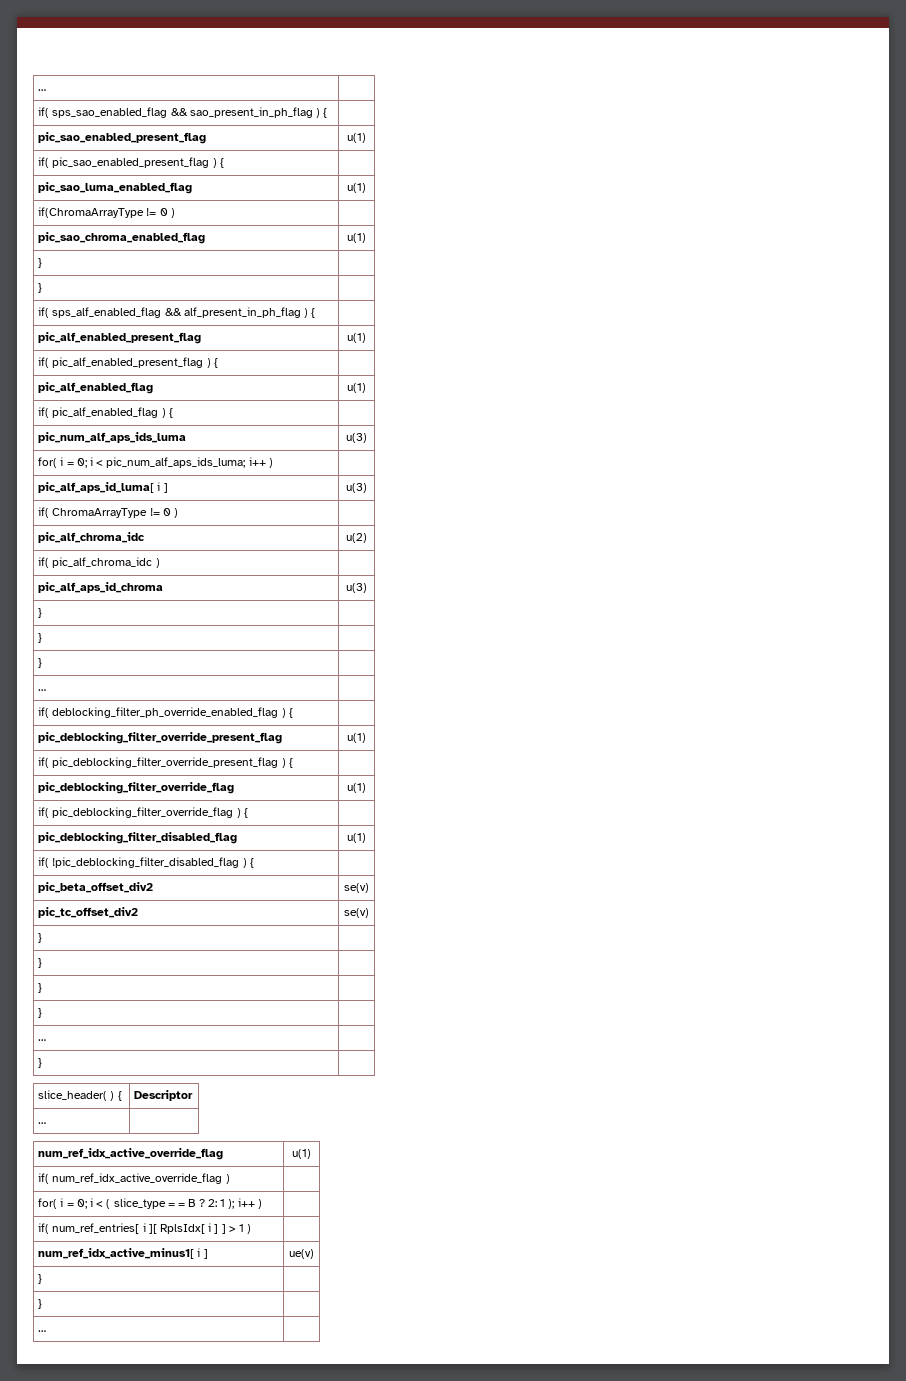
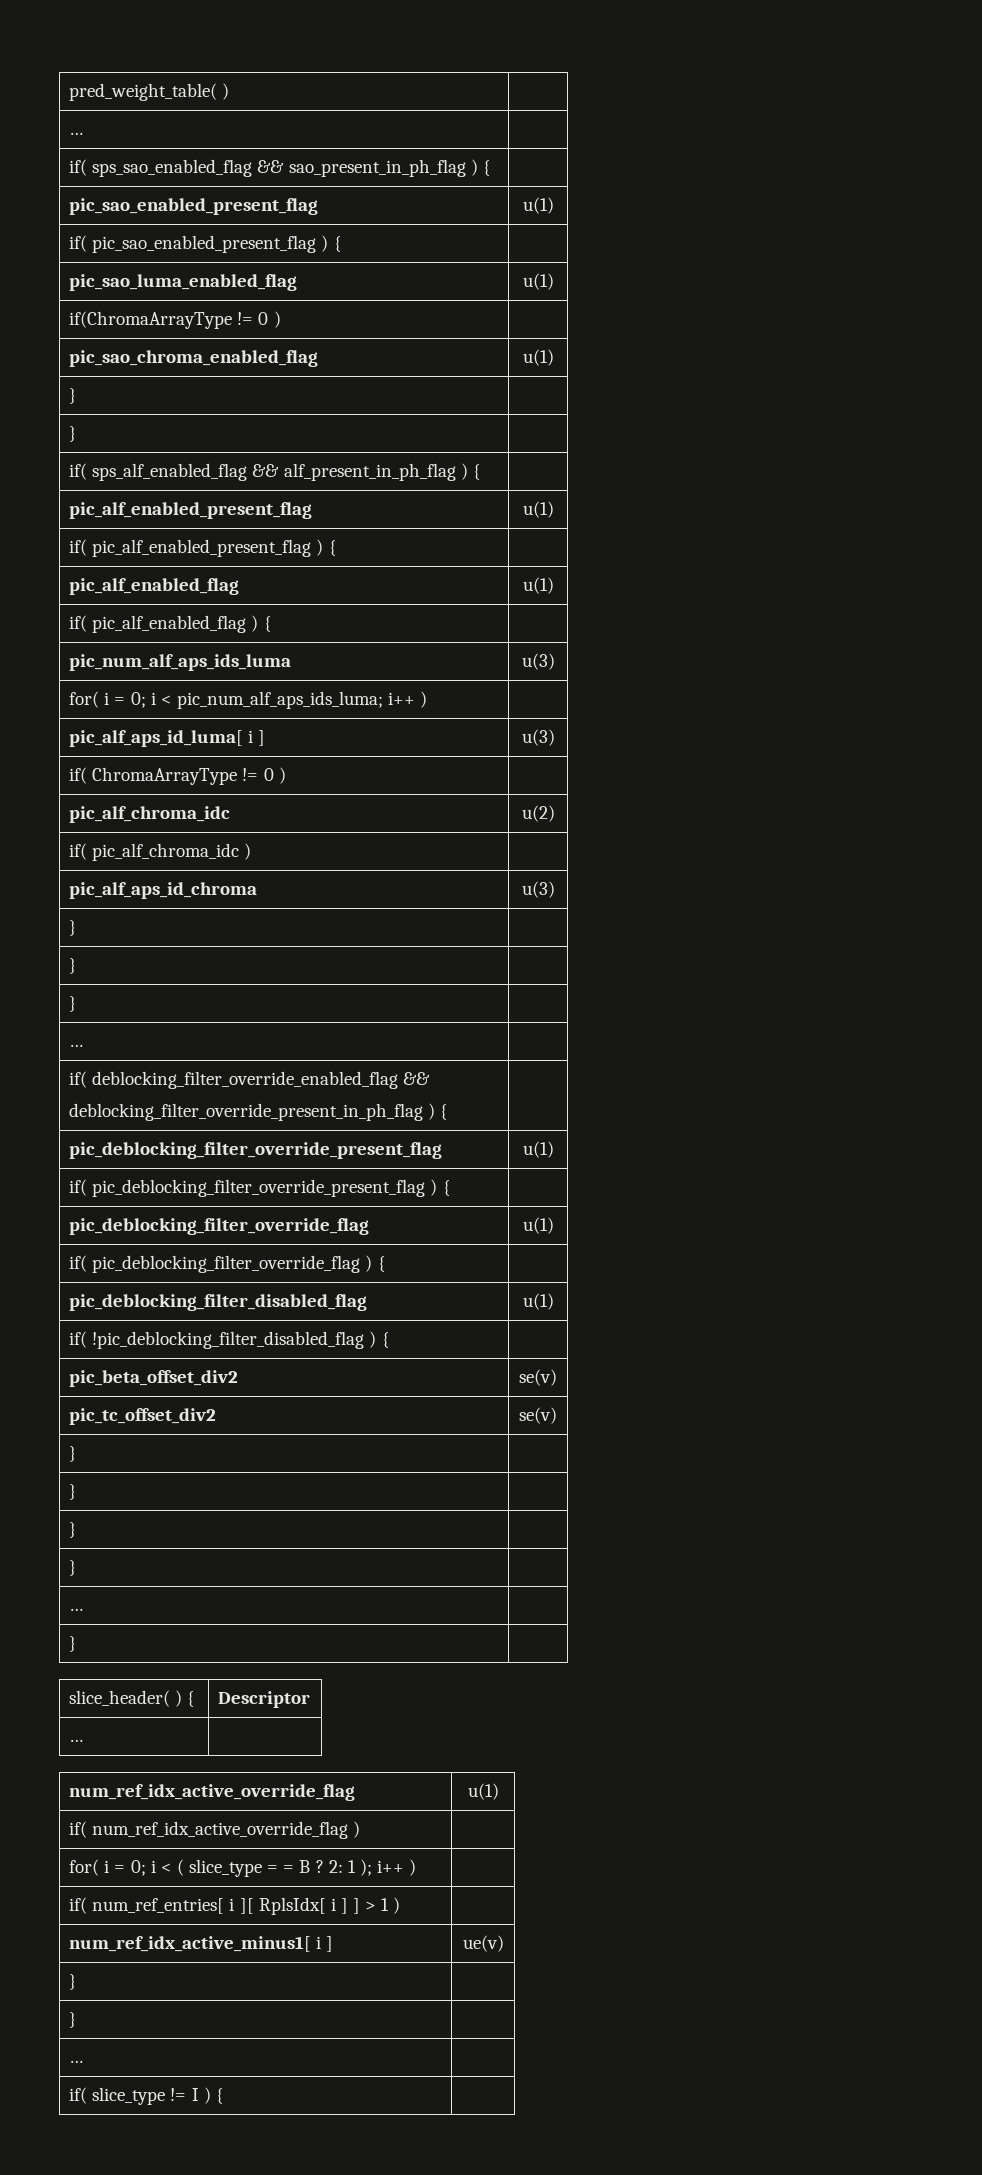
(38, 90) none -> [69,83,230,101] pred_weight_table( ) | //
[52,707,279,718] deblocking_filter_ph_override_enabled_flag -> [92,1071,431,1089] [69,1103,424,1121] deblocking_filter_override_enabled_flag && // deblocking_filter_override_present_in_ph_flag
(47, 1331) none -> [69,2087,223,2105] // if( slice_type != I ) { |

